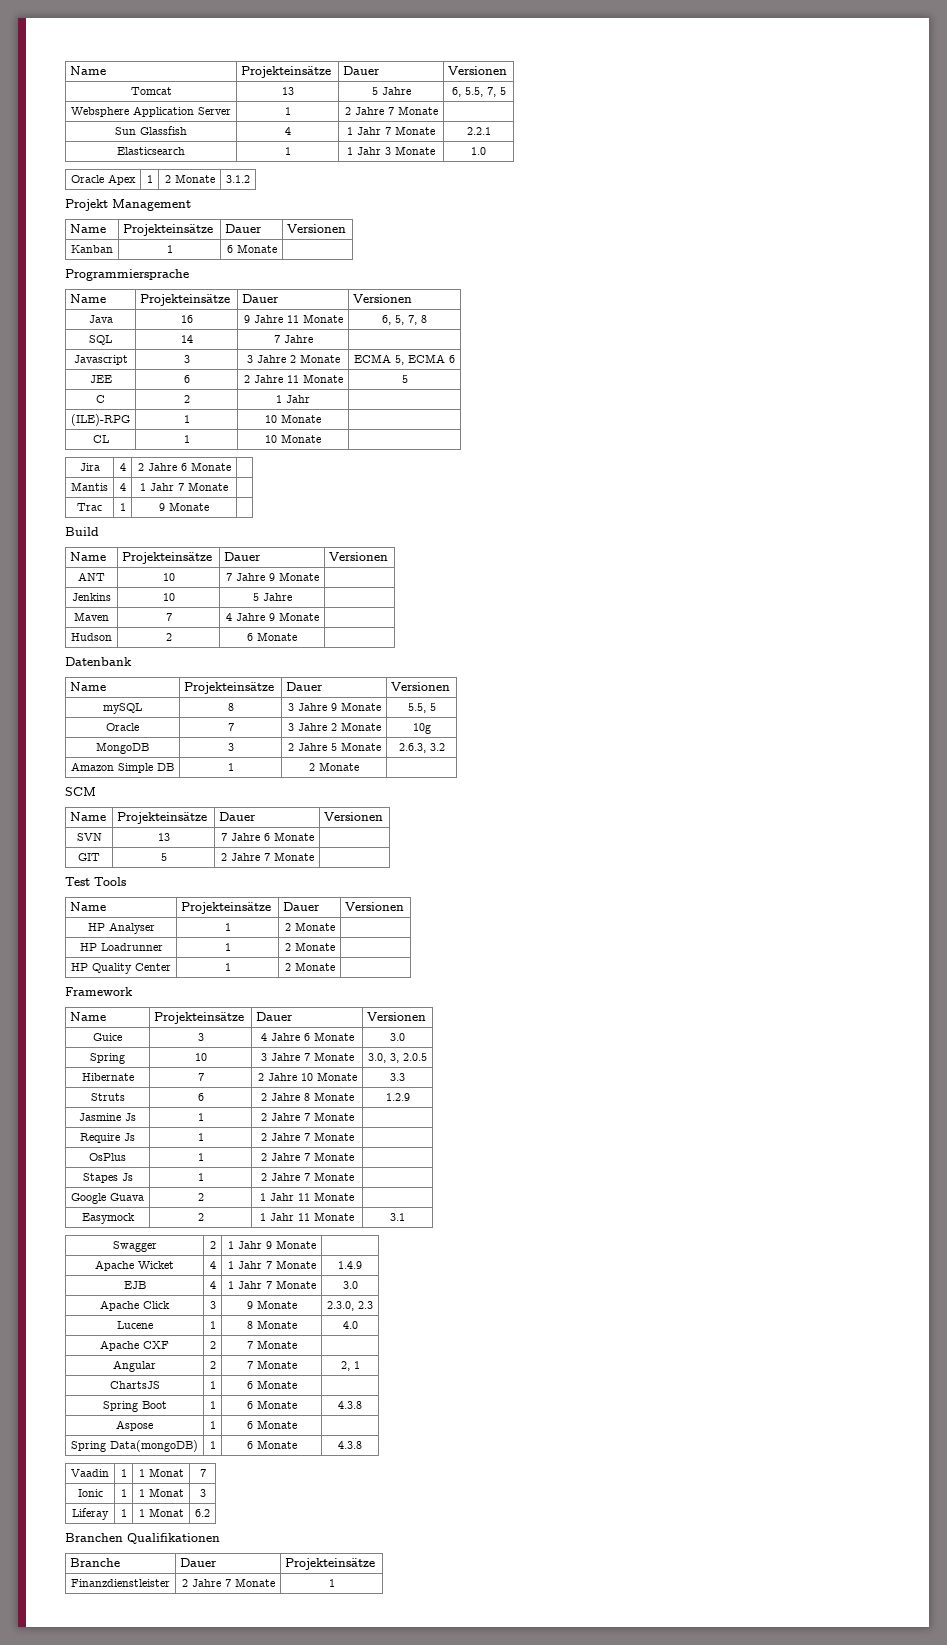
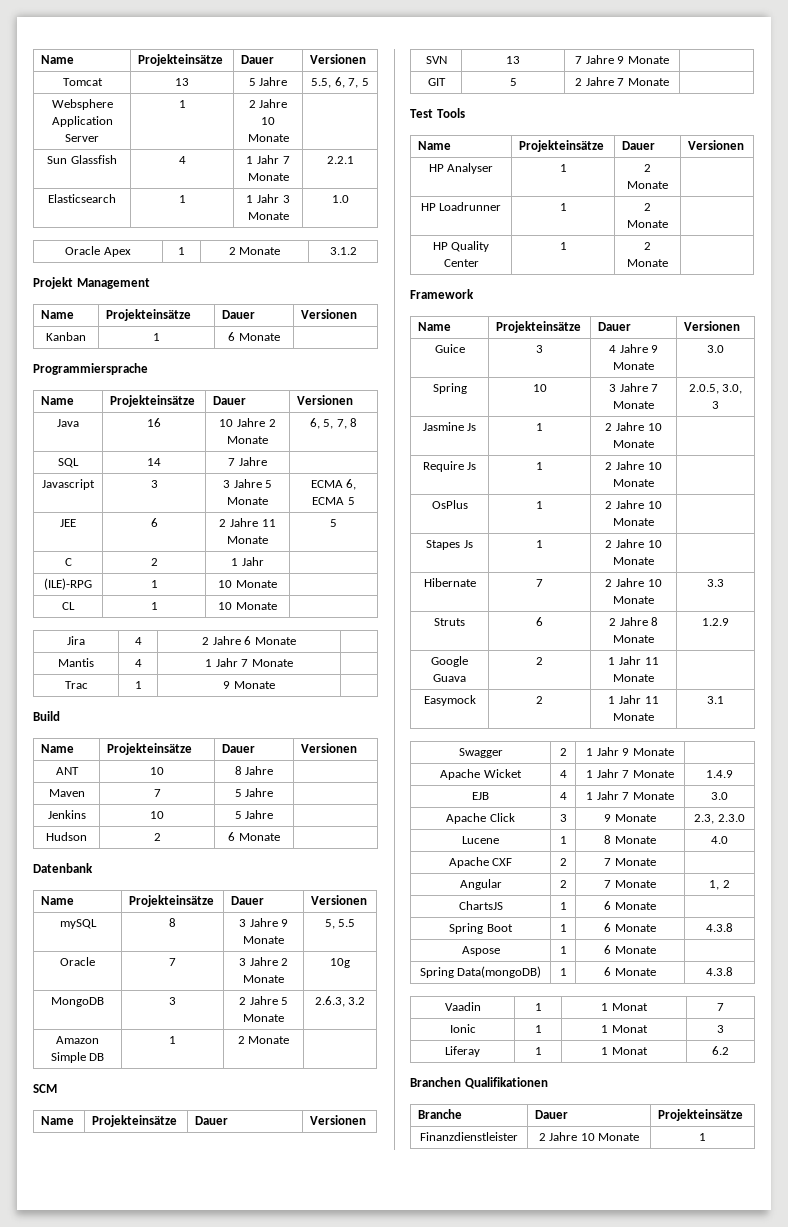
[451,87,483,97] 6, 5.5, -> [311,77,345,88] 5.5, 6,
[387,107,394,115] 7 -> [261,117,275,125] 10
[243,315,299,323] 9 Jahre 11 -> [219,418,276,427] 10 Jahre 2
[289,355,296,363] 2 -> [265,480,273,488] 5
[395,354,455,365] 5, ECMA 6 -> [346,479,357,490] [312,497,355,505] 6, ECMA 5
[225,572,319,581] | 7 Jahre 9 Monate -> [234,766,274,775] [48,789,85,797] [153,789,161,797] [234,788,274,797] | 8 Jahre | // Maven | 7 | 5 Jahre
[74,612,109,621] [165,613,172,621] [225,612,319,621] // Maven | 7 | 4 Jahre 9 Monate | -> (274, 814) none
[407,703,436,713] 5.5, 5 -> [324,919,356,929] 5, 5.5
[263,833,270,841] 6 -> [617,56,625,64] 9
[303,1033,310,1041] 6 -> [651,345,659,353] 9
[368,1053,427,1063] 3.0, 3, 2.0.5 -> [688,384,743,394] [712,401,719,409] [422,422,477,431] [536,423,543,431] [605,422,662,431] [613,440,654,448] [422,461,477,472] [536,462,543,470] [605,461,662,470] [613,479,654,487] [431,500,468,509] [536,501,543,509] [605,500,662,509] [613,518,654,526] [426,540,473,550] [536,540,543,548] [605,539,662,548] [613,557,654,565] 2.0.5, 3.0, 3 // Jasmine Js | 1 | 2 Jahre 10 Monate | // Require Js | 1 | 2 Jahre 10 Monate | // OsPlus | 1 | 2 Jahre 10 Monate | // Stapes Js | 1 | 2 Jahre 10 Monate |
[79,1113,136,1121] [197,1113,204,1121] [260,1112,354,1121] [80,1133,135,1143] [197,1133,204,1141] [260,1132,354,1141] [89,1153,126,1161] [197,1153,204,1161] [260,1152,354,1161] [82,1173,133,1183] [197,1173,204,1181] [260,1172,354,1181] // Jasmine Js | 1 | 2 Jahre 7 Monate | // Require Js | 1 | 2 Jahre 7 Monate | // OsPlus | 1 | 2 Jahre 7 Monate | // Stapes Js | 1 | 2 Jahre 7 Monate | -> (729, 622) none
[327,1301,373,1311] 2.3.0, 2.3 -> [694,814,745,824] 2.3, 2.3.0
[340,1361,360,1371] 2, 1 -> [709,880,730,890] 1, 2
[224,1579,231,1587] 7 -> [580,1133,595,1141] 10

